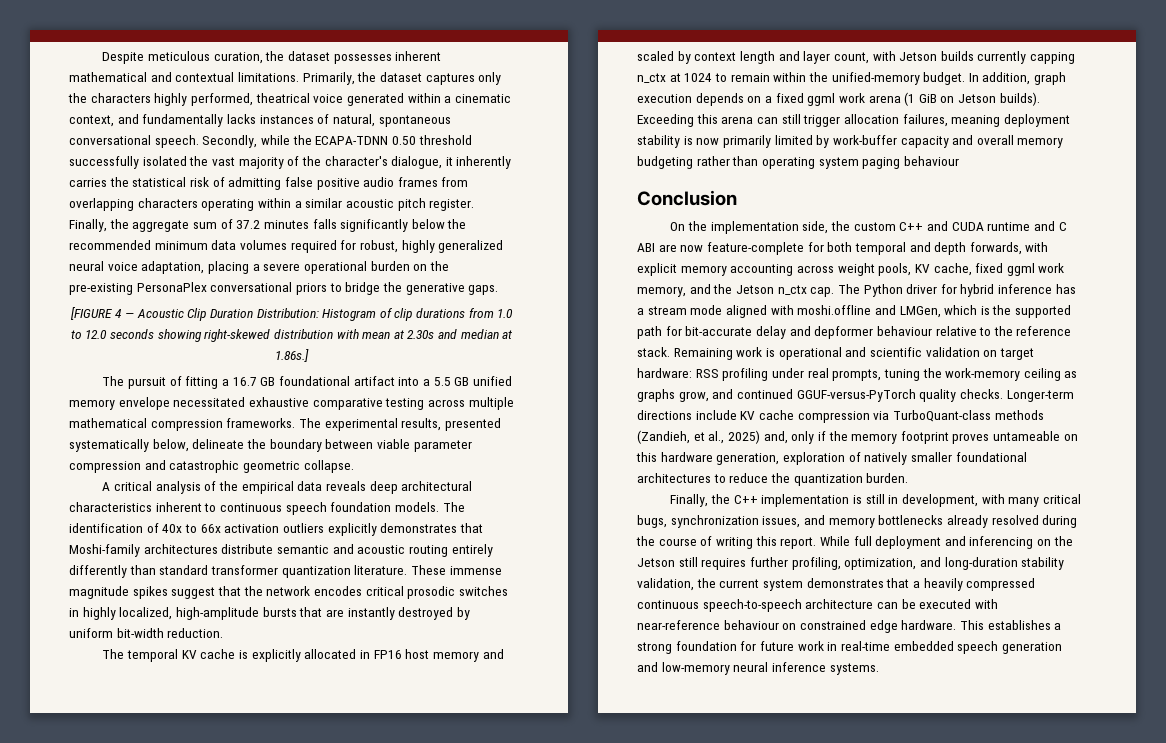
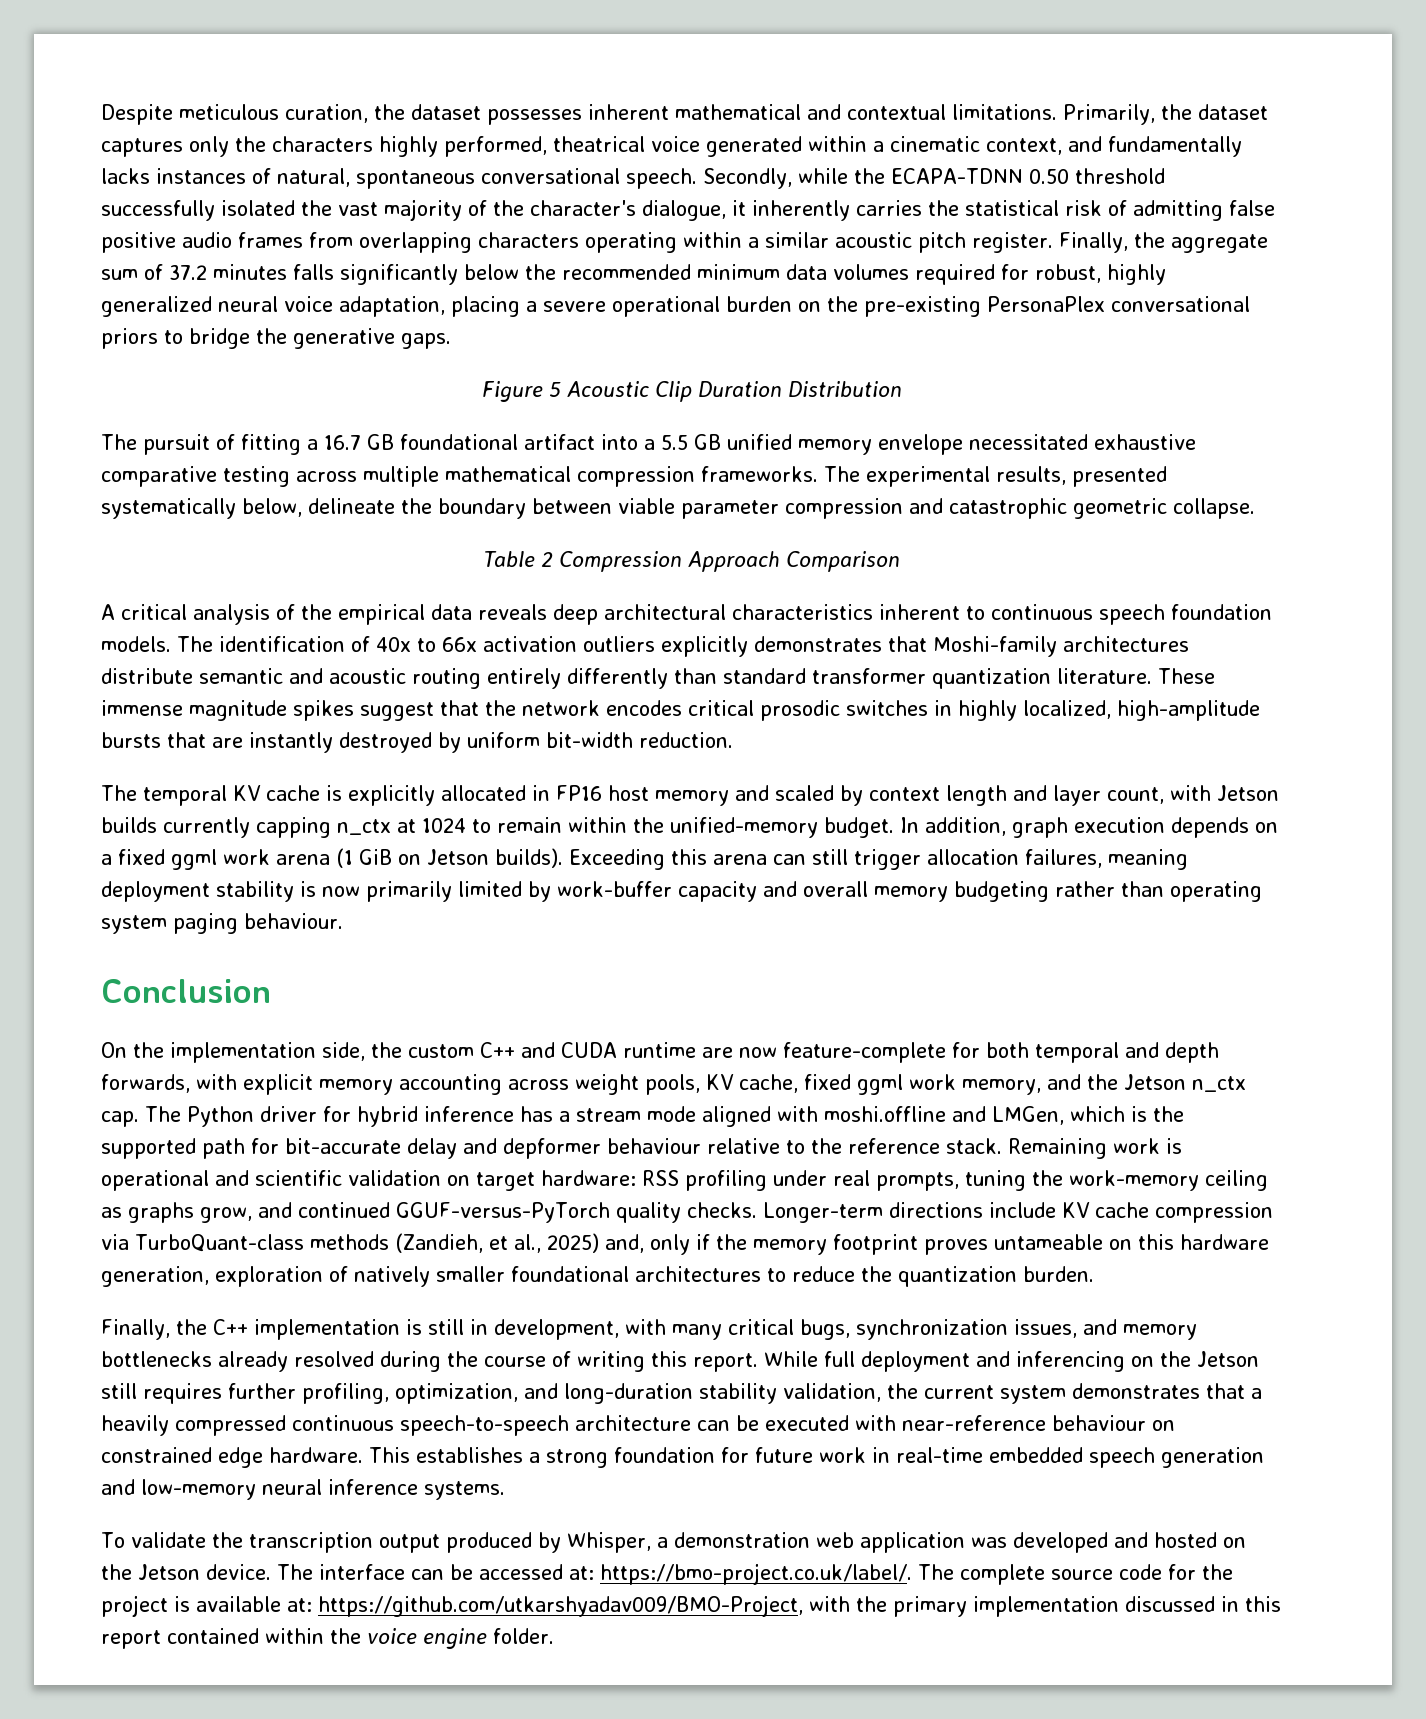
[69,307,514,321] [70,329,513,342] [275,349,309,362] [FIGURE 4 — Acoustic Clip Duration Distribution: Histogram of clip durations from 1.0 to 12.0 seconds showing right-skewed distribution with mean at 2.30s and median at 1.86s.] -> [481,381,902,402] Figure 5 Acoustic Clip Duration Distribution
(354, 466) none -> [482,551,901,572] // Table 2 Compression Approach Comparison
[903,156,959,166] behaviour -> [244,913,343,929] behaviour.
[1033,221,1067,231] [637,243,655,252] and C ABI -> (696, 1050) none
(879, 669) none -> [101,1532,1246,1553] [101,1563,1233,1585] [101,1595,1281,1617] [101,1628,554,1649] // To validate the transcription output produced by Whisper, a demonstration web application was developed and hosted on the Jetson device. The interface can be accessed at: https://bmo-project.co.uk/label/. The complete source code for the project is available at: https://github.com/utkarshyadav009/BMO-Project, with the primary implementation discussed in this report contained within the voice engine folder.

